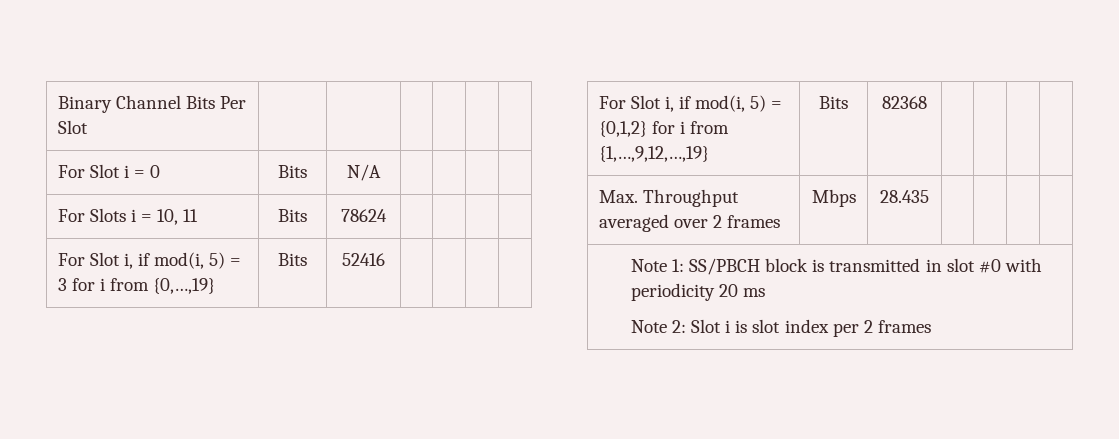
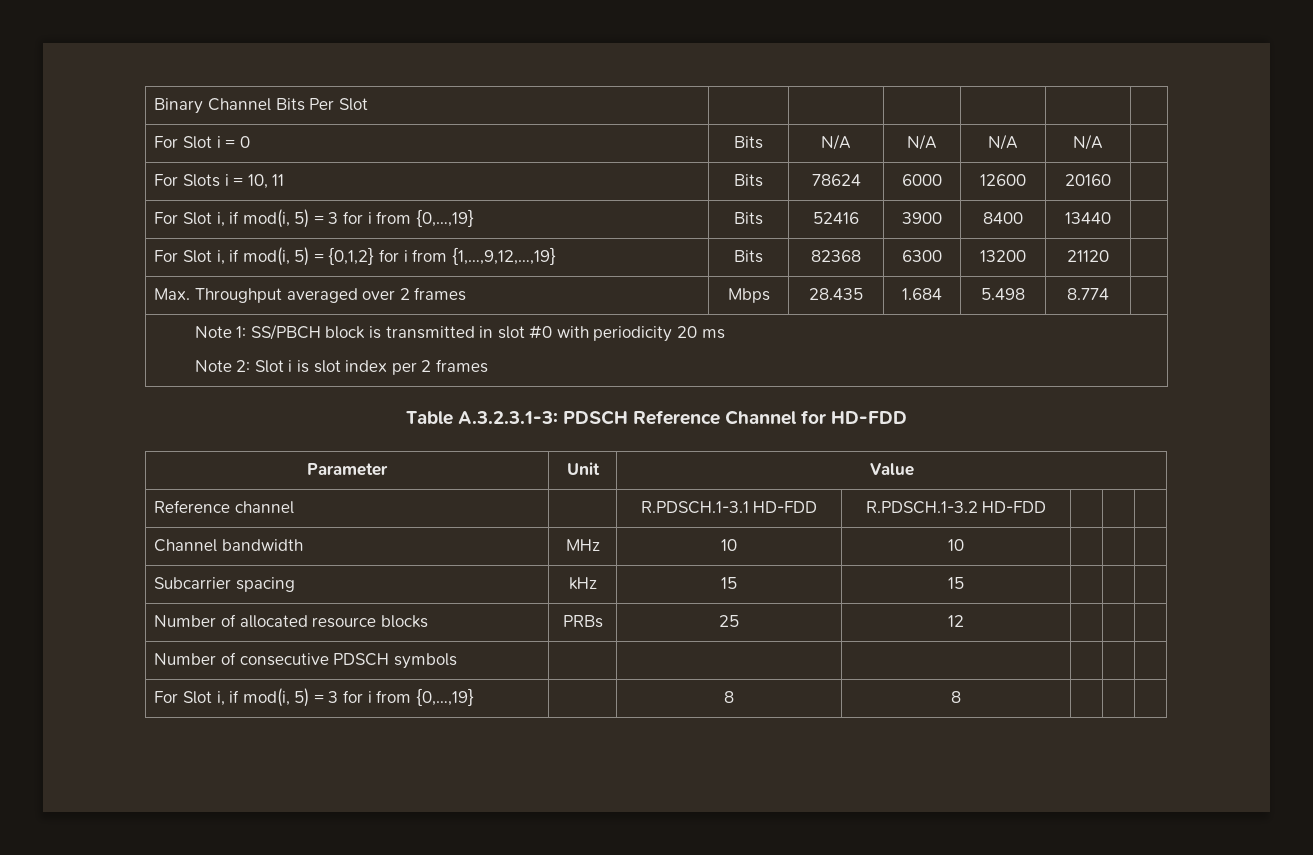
(381, 172) | | -> [907,134,937,150] [988,134,1018,150] [1073,134,1103,150] N/A | N/A | N/A
(387, 215) | | -> [902,174,942,186] [980,174,1026,186] [1065,174,1111,186] 6000 | 12600 | 20160
(385, 259) | | -> [902,212,942,224] [983,212,1023,224] [1065,212,1111,224] 3900 | 8400 | 13440
(927, 102) | | -> [902,250,942,262] [980,250,1026,262] [1067,250,1109,262] 6300 | 13200 | 21120
(929, 196) | | -> [902,288,942,300] [981,288,1025,300] [1067,288,1109,300] 1.684 | 5.498 | 8.774
(931, 326) none -> [405,410,908,425] [307,463,388,476] [566,462,600,475] [869,463,914,476] [154,500,294,514] [640,501,818,514] [865,501,1047,514] [154,539,303,552] [565,539,600,551] [721,539,737,551] [948,539,964,551] [154,577,295,592] [568,577,597,590] [721,577,737,589] [948,577,964,589] [154,614,428,628] [562,615,603,628] [719,615,739,627] [948,615,964,627] [154,652,457,669] [154,688,474,707] [724,691,734,703] [951,691,961,703] // Table A.3.2.3.1-3: PDSCH Reference Channel for HD-FDD // Parameter | Unit | Value // Reference channel | | R.PDSCH.1-3.1 HD-FDD | R.PDSCH.1-3.2 HD-FDD | | | // Channel bandwidth | MHz | 10 | 10 | | | // Subcarrier spacing | kHz | 15 | 15 | | | // Number of allocated resource blocks | PRBs | 25 | 12 | | | // Number of consecutive PDSCH symbols | | | | | | // For Slot i, if mod(i, 5) = 3 for i from {0,…,19} | | 8 | 8 | | |

